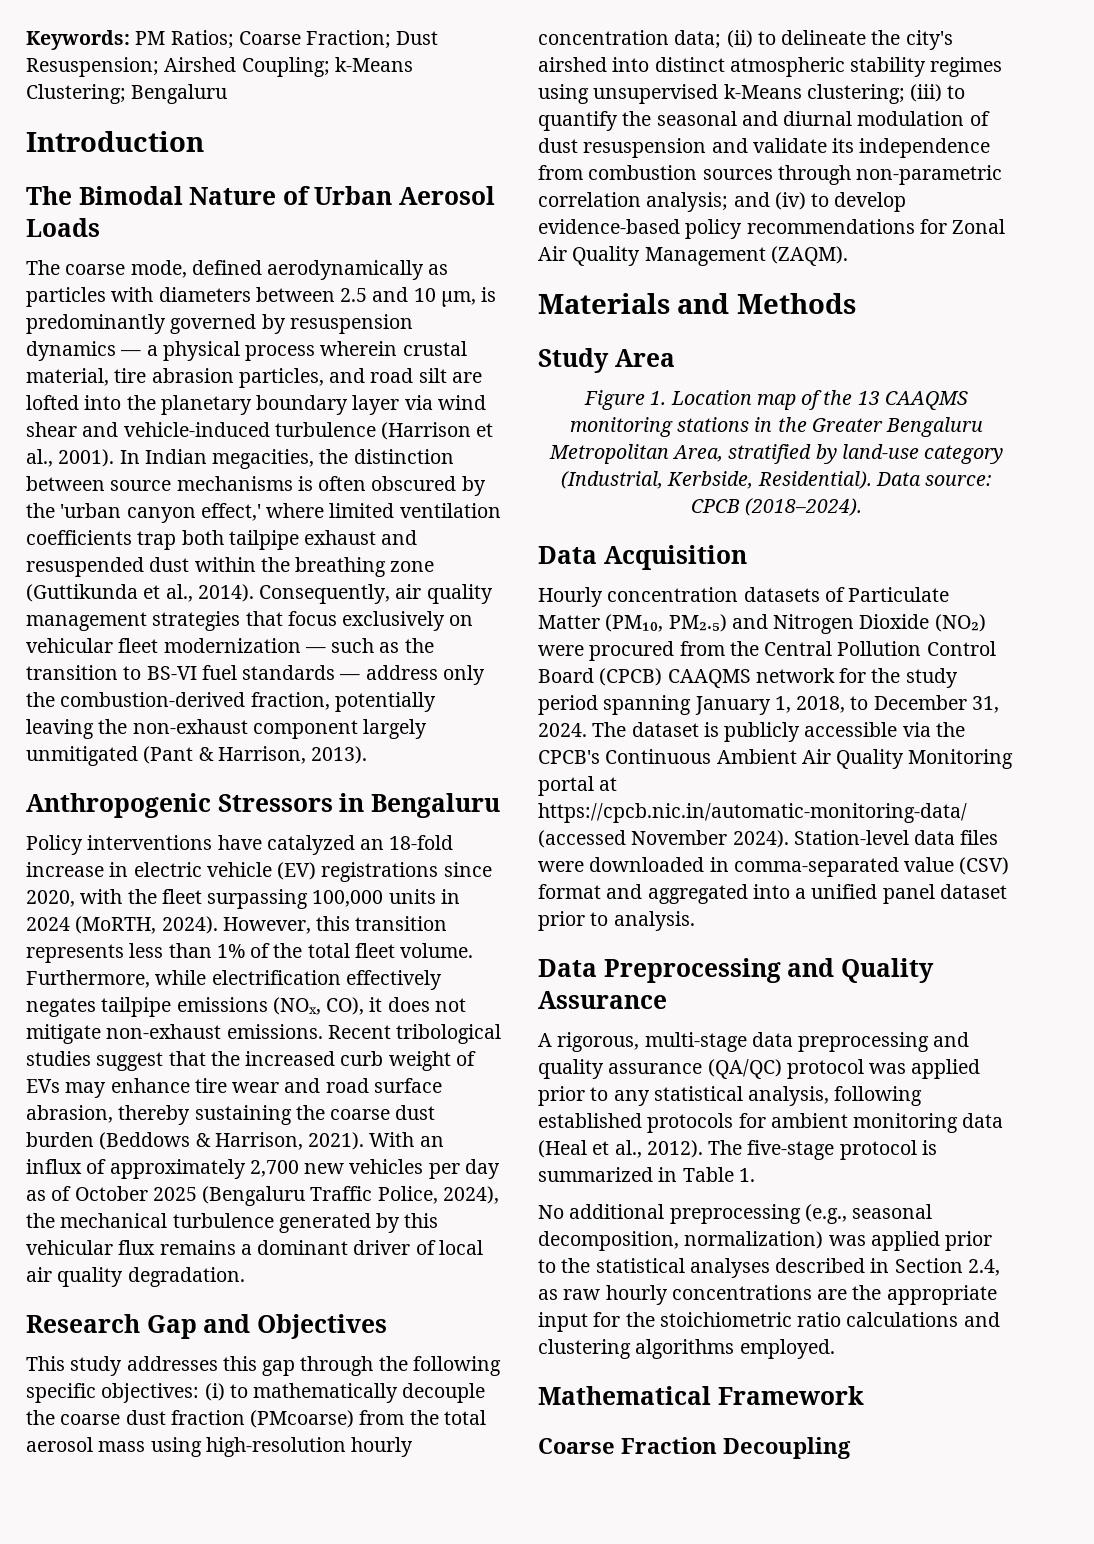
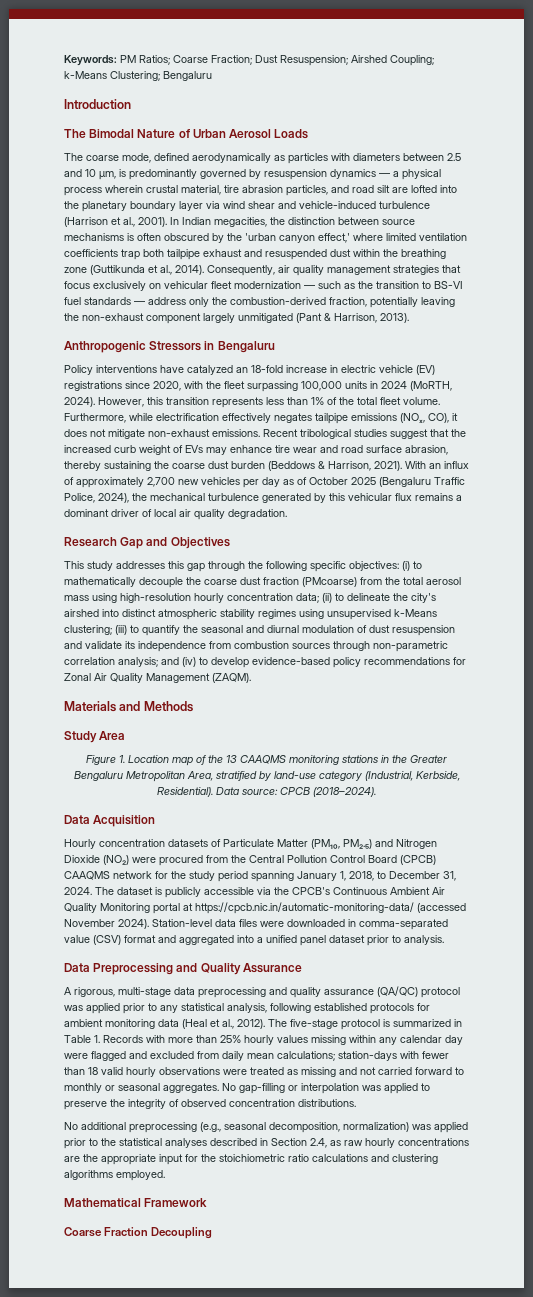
(755, 1175) none -> [103,1035,463,1045] [64,1051,449,1061] [64,1067,464,1077] [64,1083,430,1094] [64,1099,356,1110] Records with more than 25% hourly values missing within any calendar day were flagged and excluded from daily mean calculations; station-days with fewer than 18 valid hourly observations were treated as missing and not carried forward to monthly or seasonal aggregates. No gap-filling or interpolation was applied to preserve the integrity of observed concentration distributions.

